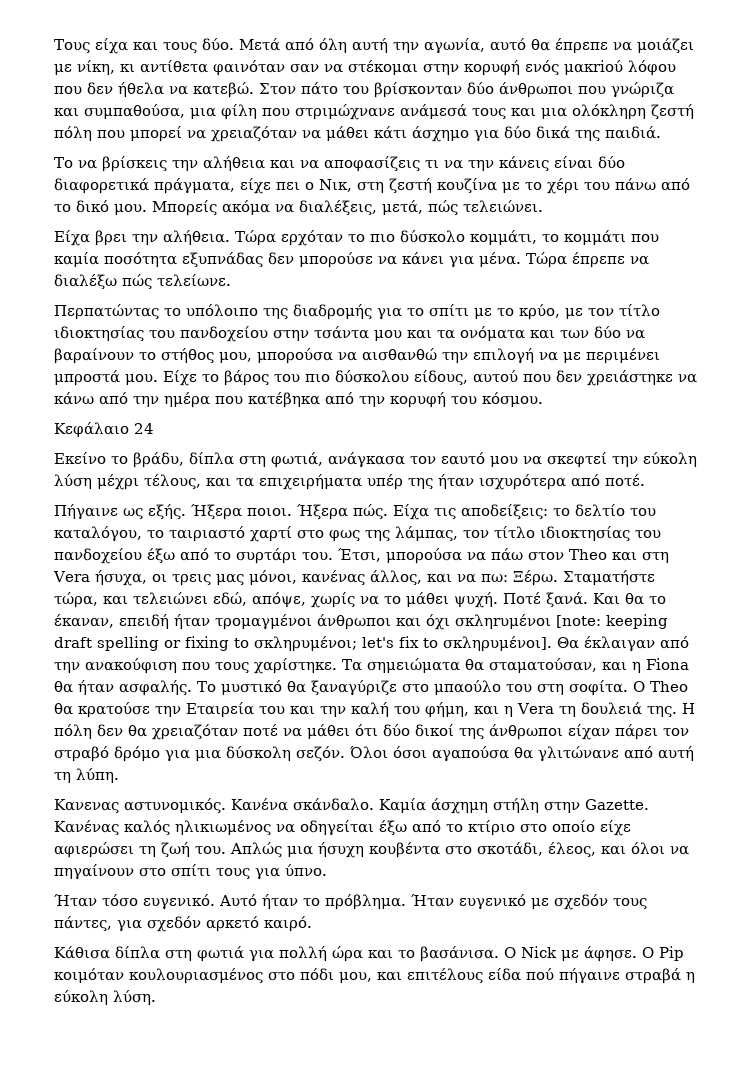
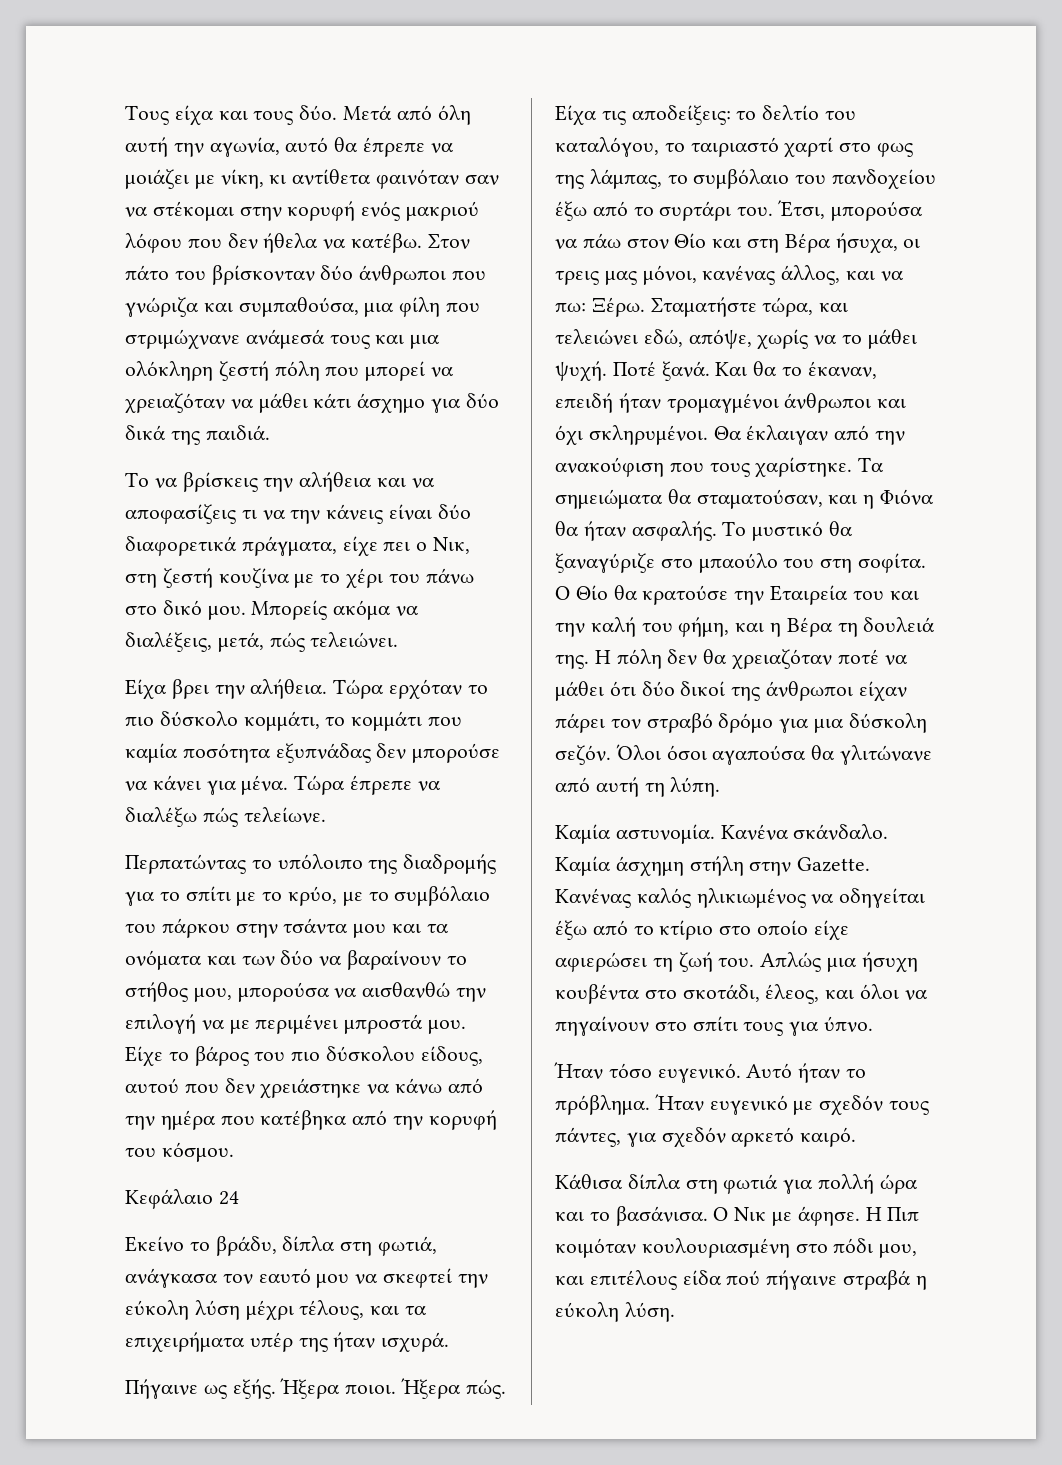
[564,60,623,75] μακriού -> [406,201,480,221] μακριού
[193,82,254,98] κατεβώ. -> [351,233,423,253] κατέβω.
[661,178,690,191] [54,204,71,213] από το -> [125,606,157,615] στο
[588,304,660,317] [54,326,268,342] τον τίτλο ιδιοκτησίας του πανδοχείου -> [368,886,491,906] [125,918,230,938] το συμβόλαιο του πάρκου
[479,474,645,490] ισχυρότερα από ποτέ. -> [381,1332,450,1353] ισχυρά.
[463,526,630,542] τον τίτλο ιδιοκτησίας -> [667,169,790,189] το συμβόλαιο
[569,549,607,560] Theo -> [674,233,707,248] Θίο
[53,571,90,582] Vera -> [784,233,831,253] Βέρα
[455,614,668,629] [54,636,552,652] σκληrυμένοι [note: keeping draft spelling or fixing to σκληρυμένοι; let's fix to σκληρυμένοι]. -> [588,425,708,445] σκληρυμένοι.
[646,658,689,670] Fiona -> [880,489,935,506] Φιόνα
[650,681,688,692] Theo -> [575,585,608,600] Θίο
[517,703,554,714] Vera -> [786,617,833,637] Βέρα
[54,798,226,814] Κανενας αστυνομικός. -> [555,824,715,844] Καμία αστυνομία.
[521,946,557,958] Nick -> [734,1207,767,1221] Νικ
[642,946,684,961] [54,968,263,984] Ο Pip κοιμόταν κουλουριασμένος -> [865,1207,920,1221] [555,1238,790,1258] Η Πιπ κοιμόταν κουλουριασμένη

